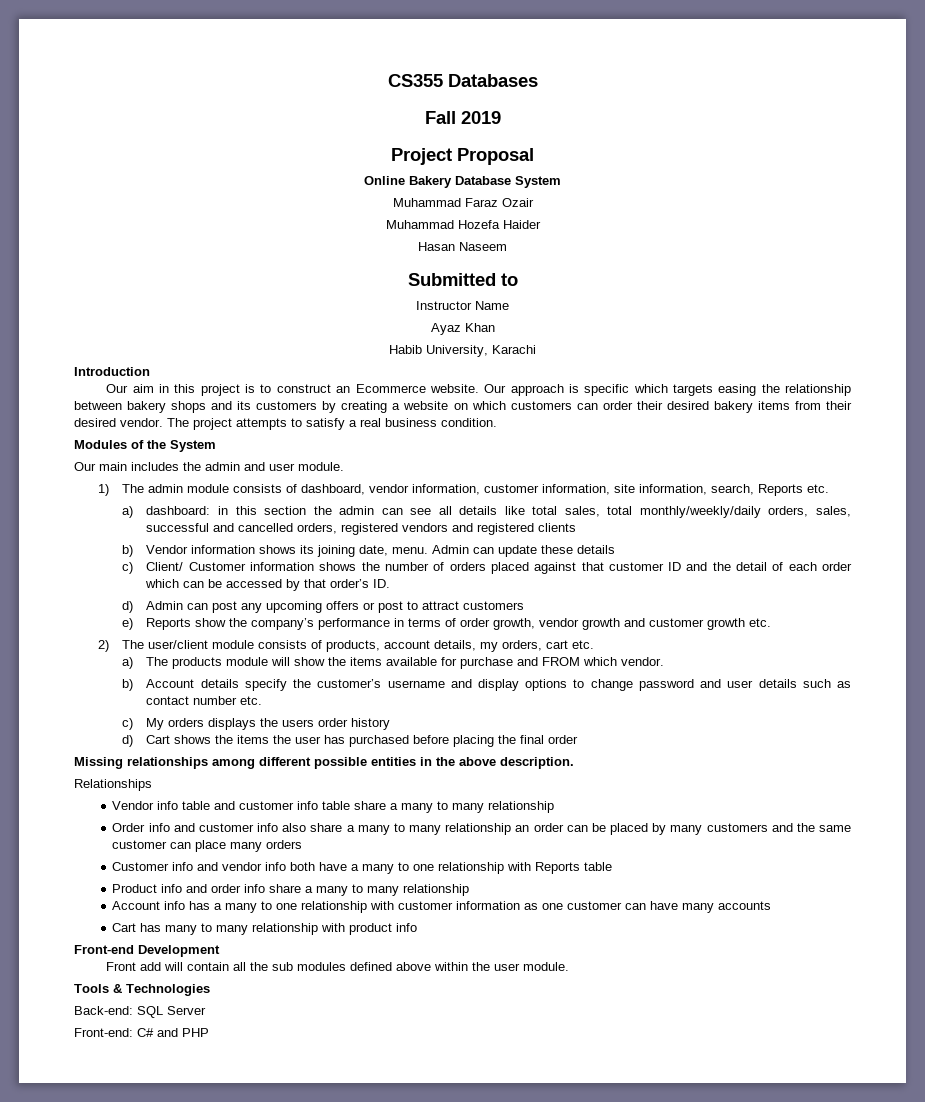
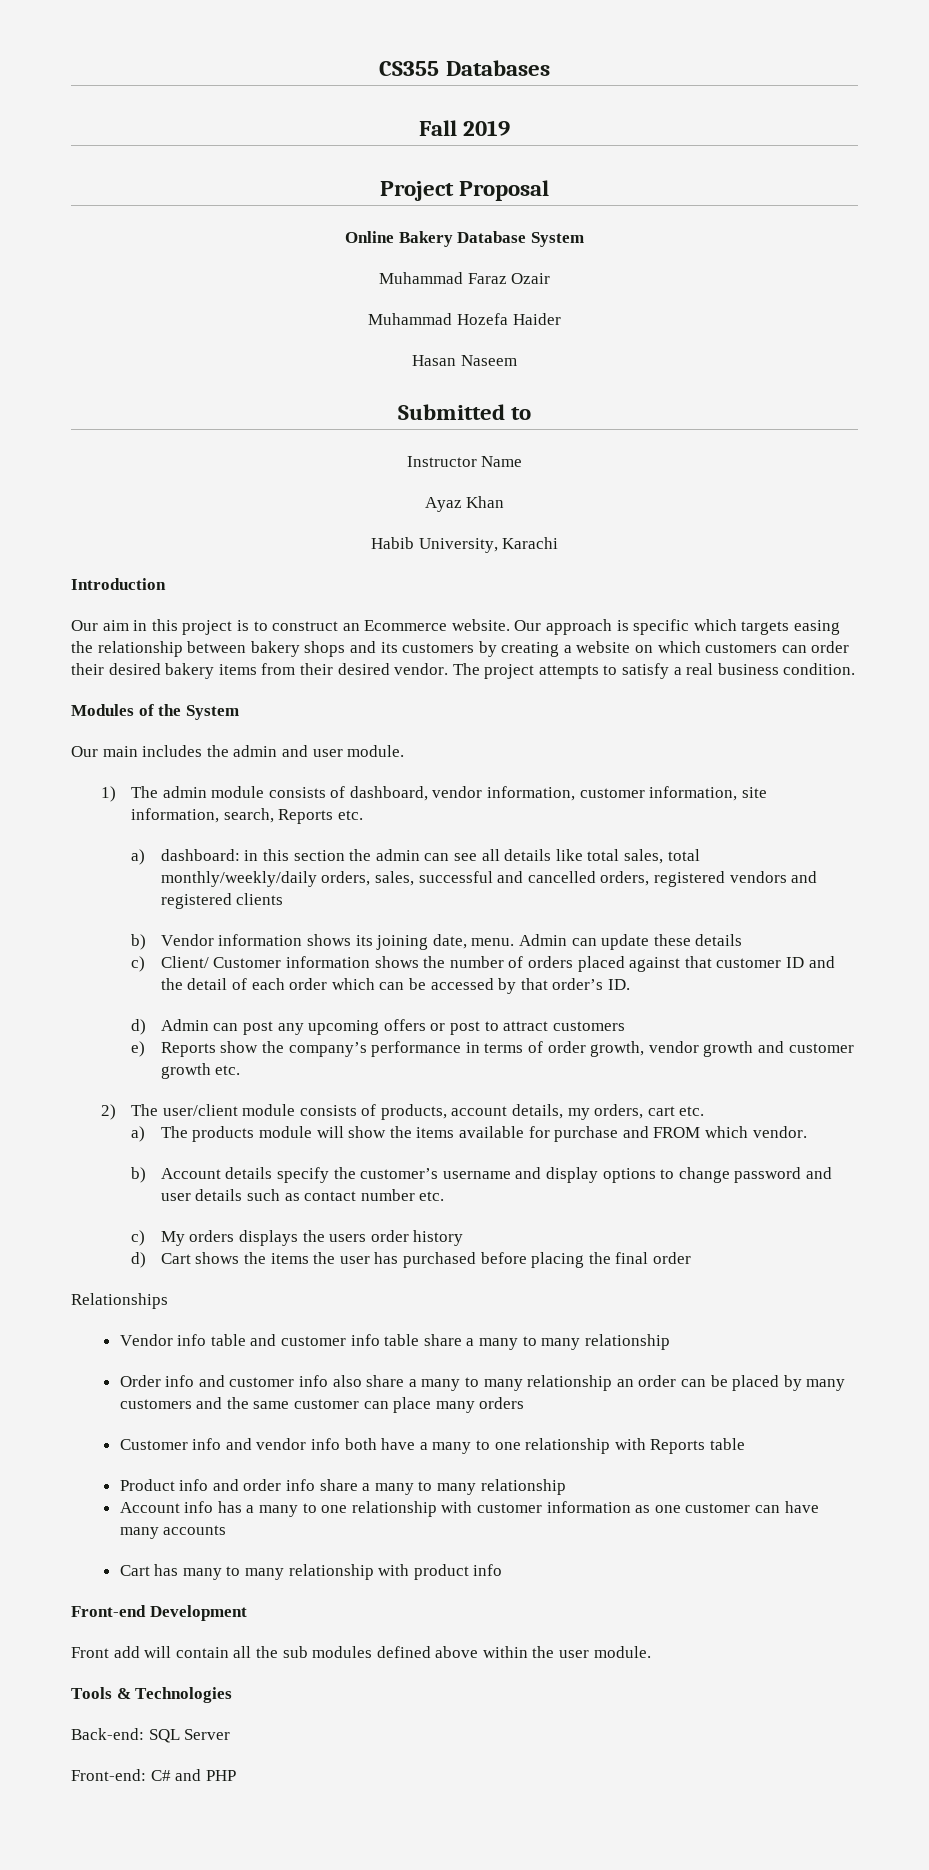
[74,757,574,769] // Missing relationships among different possible entities in the above description. -> (691, 1258) none

